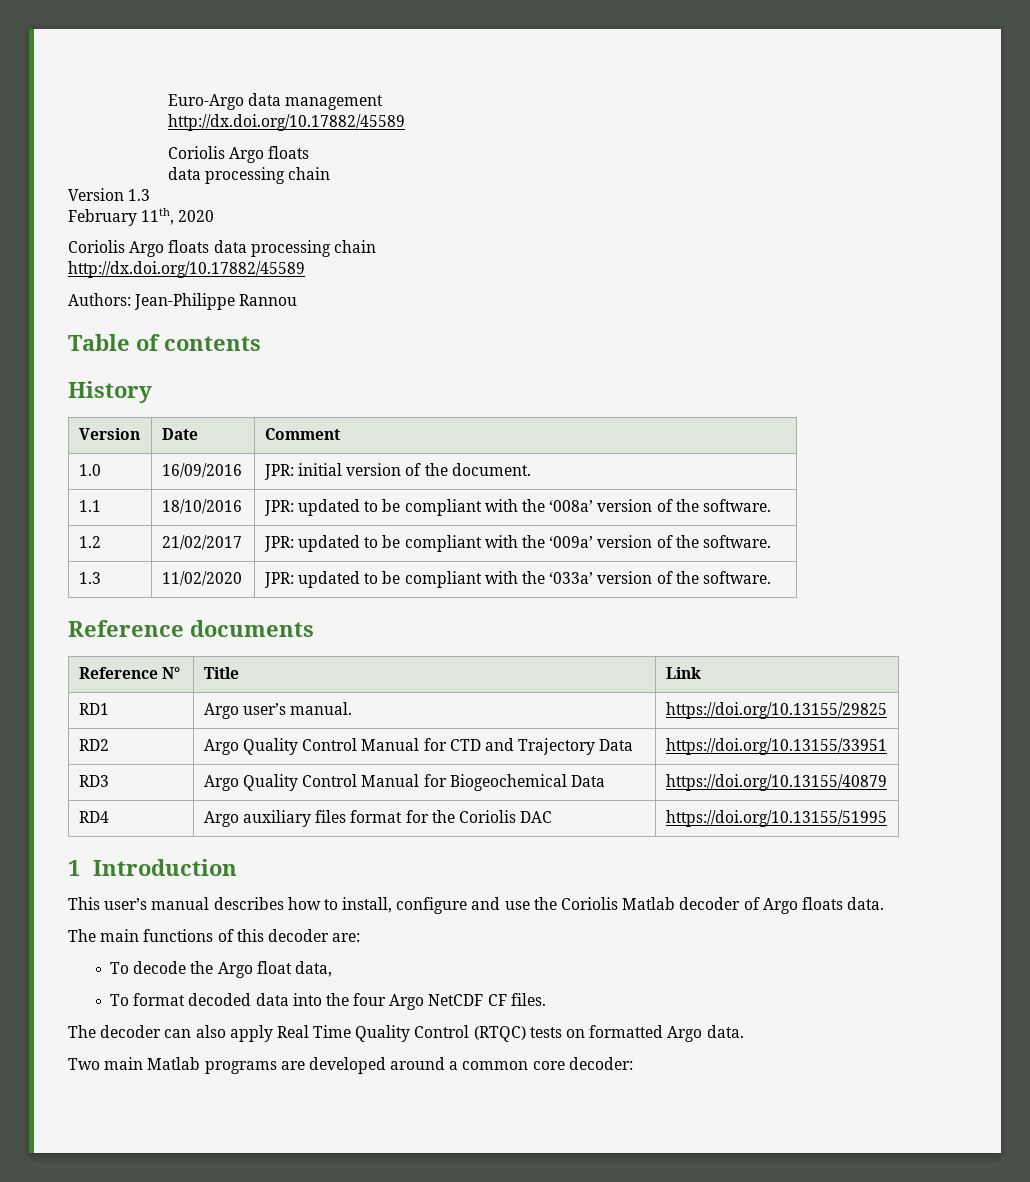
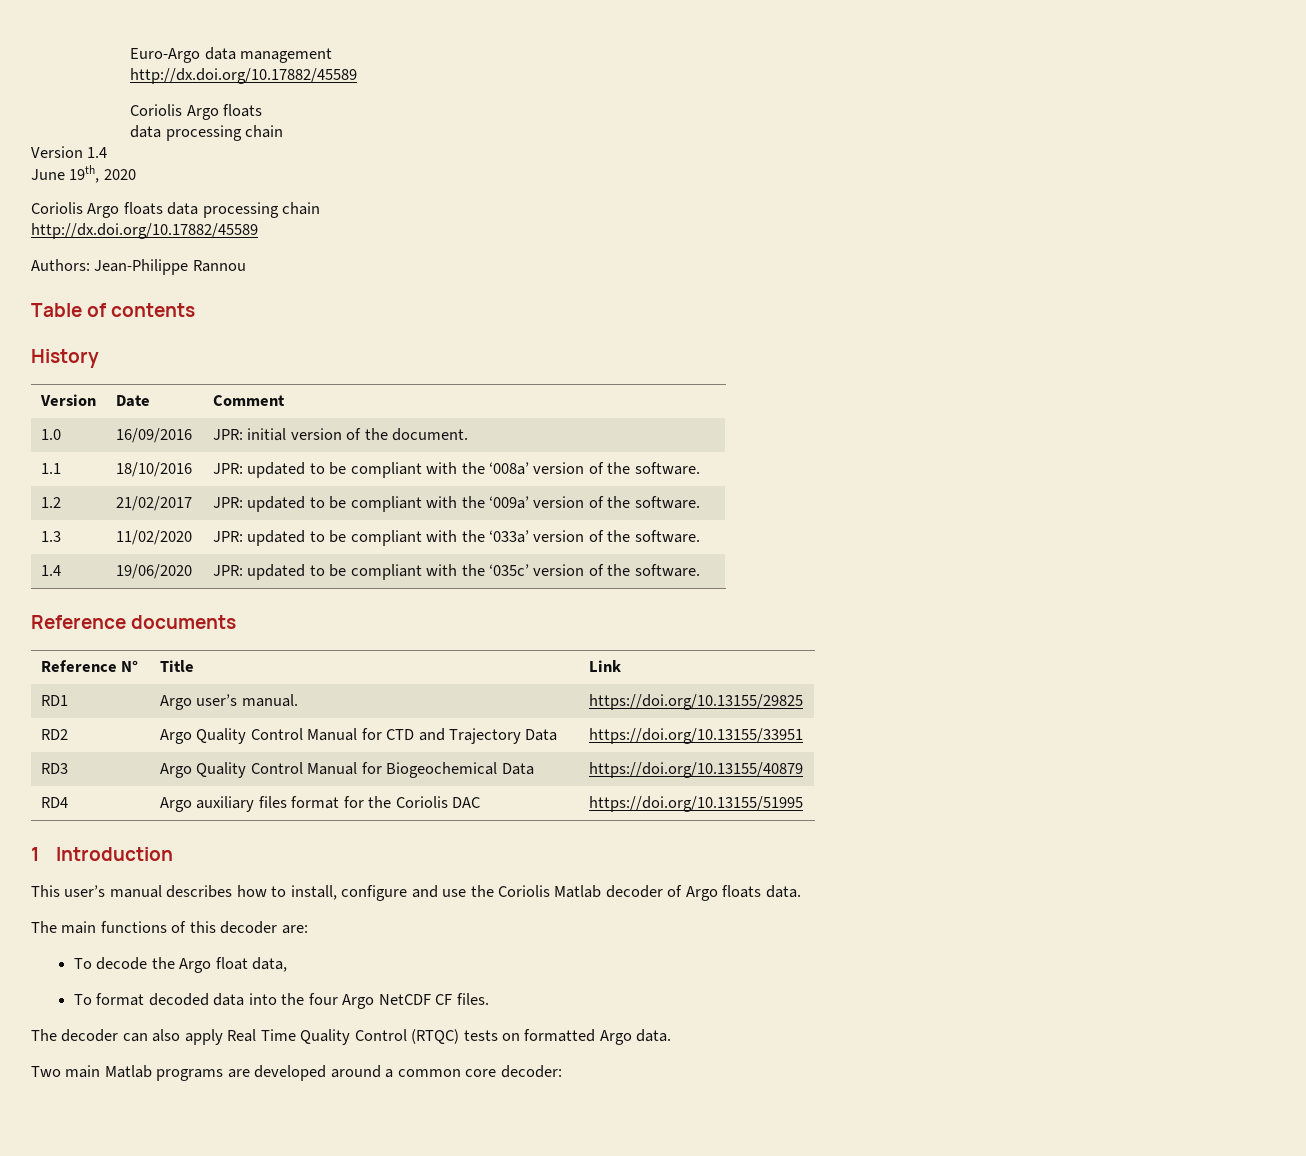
[128,189,151,201] [68,208,175,226] 1.3 // February 11th, -> [87,147,108,158] [31,165,100,183] 1.4 // June 19th,
(771, 577) none -> [40,565,61,576] [115,564,192,579] [212,564,700,580] // 1.4 | 19/06/2020 | JPR: updated to be compliant with the ‘035c’ version of the software.

